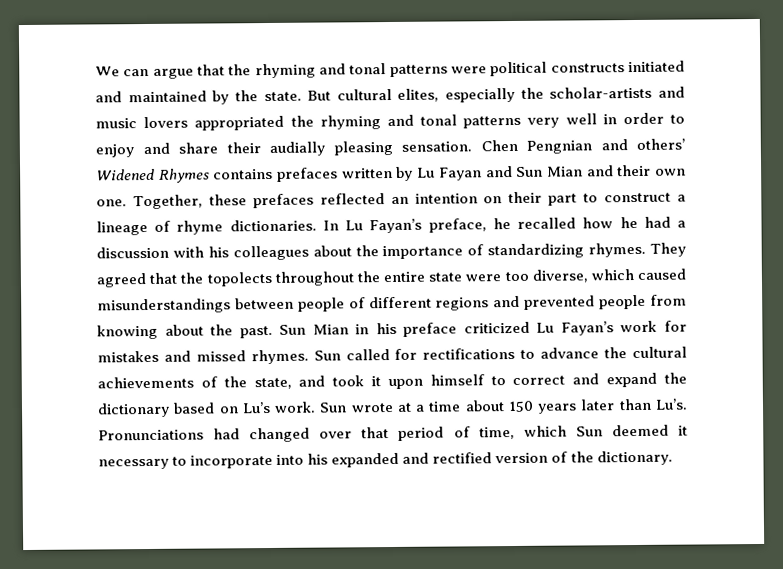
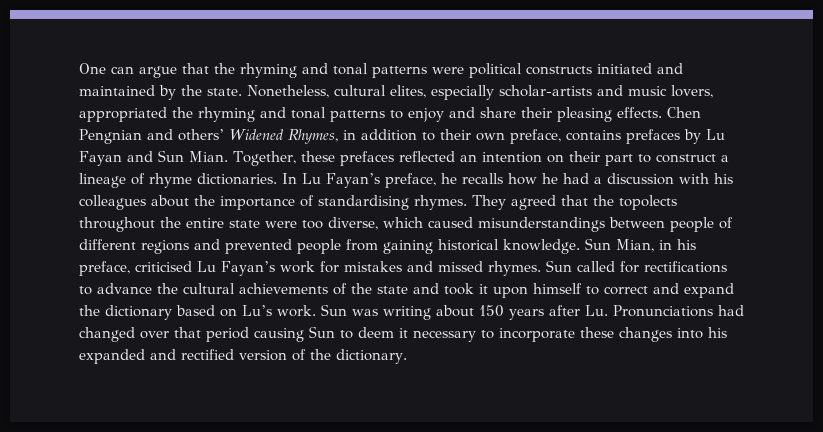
[95,66,120,77] We -> [79,63,106,74] One
[307,90,332,101] But -> [247,85,329,98] Nonetheless,
[520,87,544,99] the -> (494, 92) none
[143,116,189,129] lovers -> [671,85,713,98] lovers,
[527,112,664,128] very well in order -> (385, 116) none
[269,140,472,156] audially pleasing sensation. -> [557,107,662,122] pleasing effects.
[158,168,210,183] Rhymes -> [287,129,561,144] Rhymes, in addition to their own preface,
[341,167,393,179] written -> (680, 136) none
[546,164,686,177] [96,199,127,207] Mian and their own one. -> [189,151,228,162] Mian.
[517,217,577,229] recalled -> [462,173,503,184] recalls
[487,243,585,259] standardizing -> [318,195,409,210] standardising
[97,321,530,340] knowing about the past. Sun Mian in his preface criticized -> [383,238,696,254] [79,261,192,276] gaining historical knowledge. Sun Mian, in his preface, criticised
[253,377,292,390] state, -> [377,286,408,294] state
[350,398,688,414] wrote at a time about 150 years later than Lu’s. -> [352,305,608,320] was writing about 150 years after Lu.
[453,424,669,440] of time, which Sun deemed -> [254,326,394,342] causing Sun to deem
(274, 461) none -> [580,327,672,342] these changes

